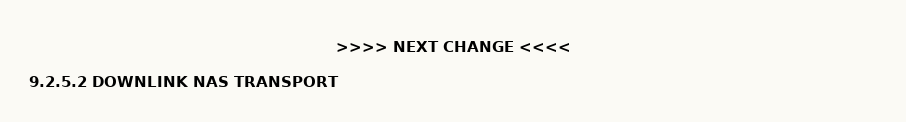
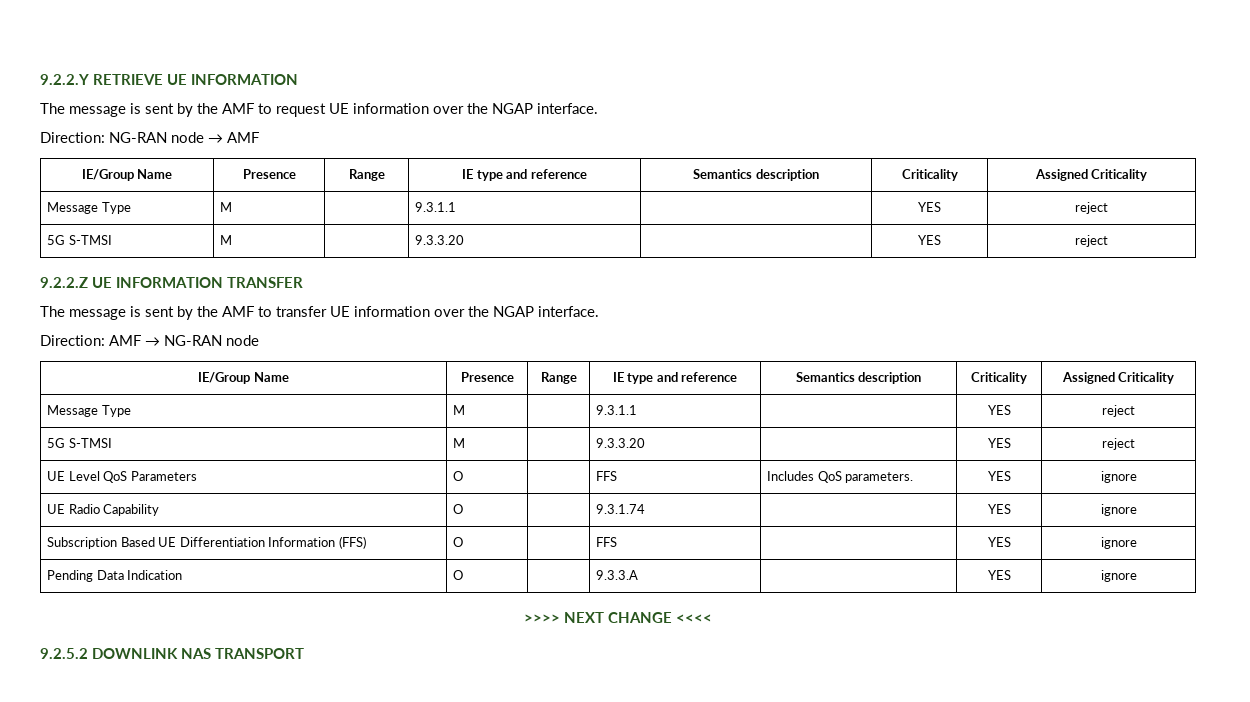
(335, 47) none -> [40,74,298,85] [40,103,598,117] [40,132,259,143] [81,169,173,181] [242,169,296,179] [348,169,385,181] [462,169,587,181] [693,169,819,181] [901,169,958,181] [1034,169,1148,181] [47,202,131,214] [220,202,233,212] [415,202,457,212] [918,202,941,212] [1075,202,1108,214] [47,235,112,245] [220,235,233,245] [415,235,465,245] [918,235,941,245] [1075,235,1108,247] [40,277,303,288] [40,306,599,320] [40,335,259,346] [198,372,289,384] [460,372,514,382] [540,372,577,384] [612,372,738,384] [795,372,922,384] [971,372,1027,384] [1061,372,1175,384] [47,405,131,417] [453,405,466,415] [596,405,638,415] [987,405,1011,415] [1102,405,1135,417] [47,438,112,448] [453,438,466,448] [596,438,646,448] [987,438,1011,448] [1102,438,1135,450] [47,471,197,483] [453,471,464,481] [596,471,618,481] [767,471,914,483] [987,471,1011,481] [1100,471,1137,483] [47,504,160,516] [453,504,464,514] [596,504,646,514] [987,504,1011,514] [1100,504,1137,516] [47,536,366,549] [453,537,464,547] [596,537,618,547] [987,537,1011,547] [1100,537,1137,549] [47,570,183,582] [453,570,464,580] [596,570,639,580] [987,570,1011,580] [1100,570,1137,582] 9.2.2.Y RETRIEVE UE INFORMATION // The message is sent by the AMF to request UE information over the NGAP interface. // Direction: NG-RAN node → AMF // IE/Group Name | Presence | Range | IE type and reference | Semantics description | Criticality | Assigned Criticality // Message Type | M | | 9.3.1.1 | | YES | reject // 5G S-TMSI | M | | 9.3.3.20 | | YES | reject // 9.2.2.Z UE INFORMATION TRANSFER // The message is sent by the AMF to transfer UE information over the NGAP interface. // Direction: AMF → NG-RAN node // IE/Group Name | Presence | Range | IE type and reference | Semantics description | Criticality | Assigned Criticality // Message Type | M | | 9.3.1.1 | | YES | reject // 5G S-TMSI | M | | 9.3.3.20 | | YES | reject // UE Level QoS Parameters | O | | FFS | Includes QoS parameters. | YES | ignore // UE Radio Capability | O | | 9.3.1.74 | | YES | ignore // Subscription Based UE Differentiation Information (FFS) | O | | FFS | | YES | ignore // Pending Data Indication | O | | 9.3.3.A | | YES | ignore //

